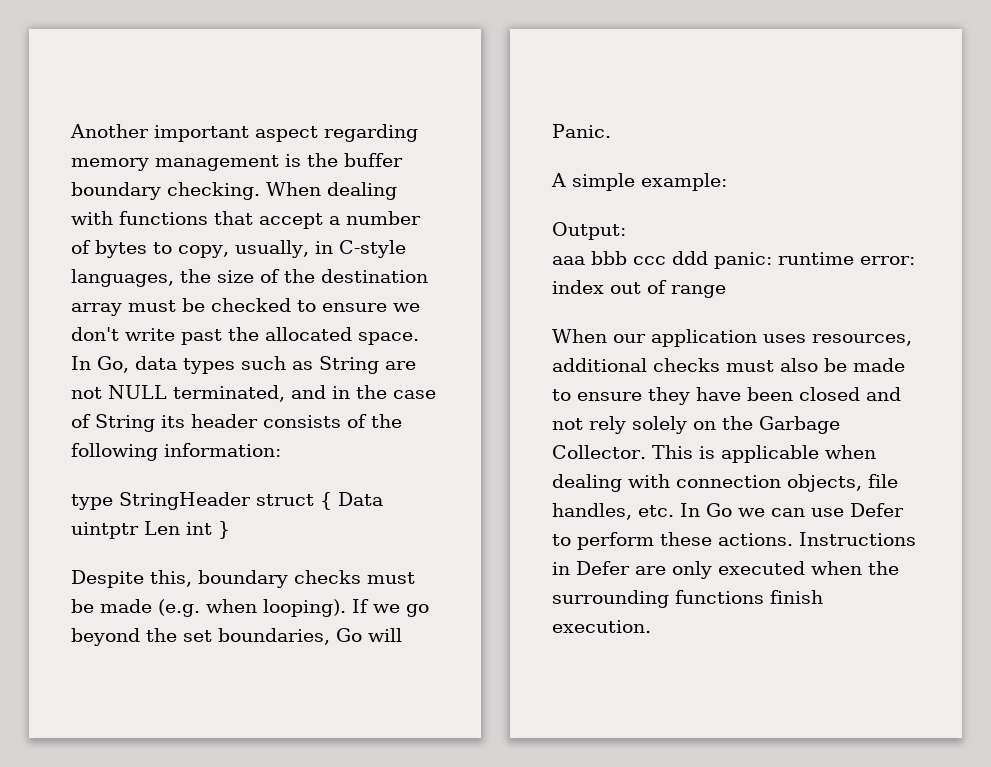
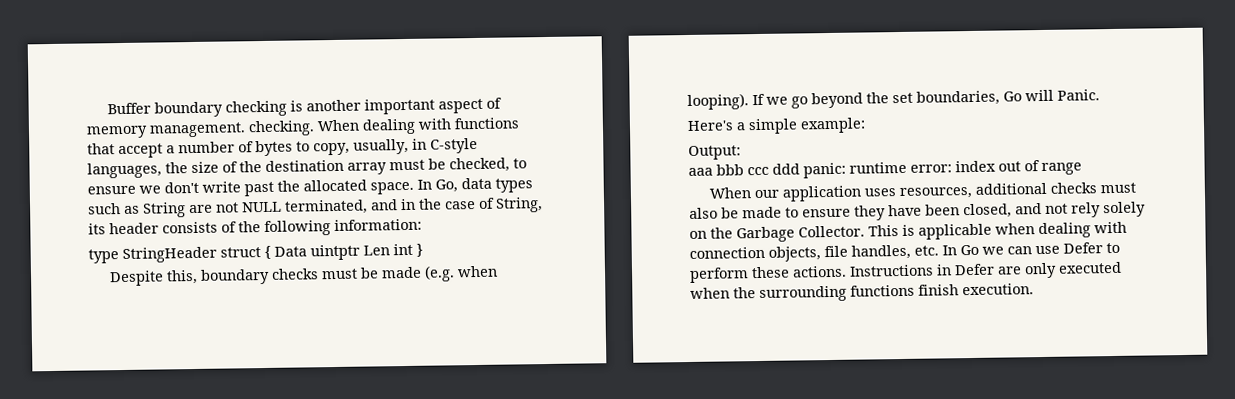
[70,124,418,142] [71,153,403,171] [71,182,161,200] Another important aspect regarding memory management is the buffer boundary -> [107,97,503,118] [86,122,246,139] Buffer boundary checking is another important aspect of memory management.
[211,298,291,312] checked -> [449,157,510,173] checked,
[95,414,155,432] String -> [495,197,543,213] String,
[551,173,566,187] A -> [687,120,746,131] Here's a
[799,387,860,401] closed -> [963,203,1012,219] closed,

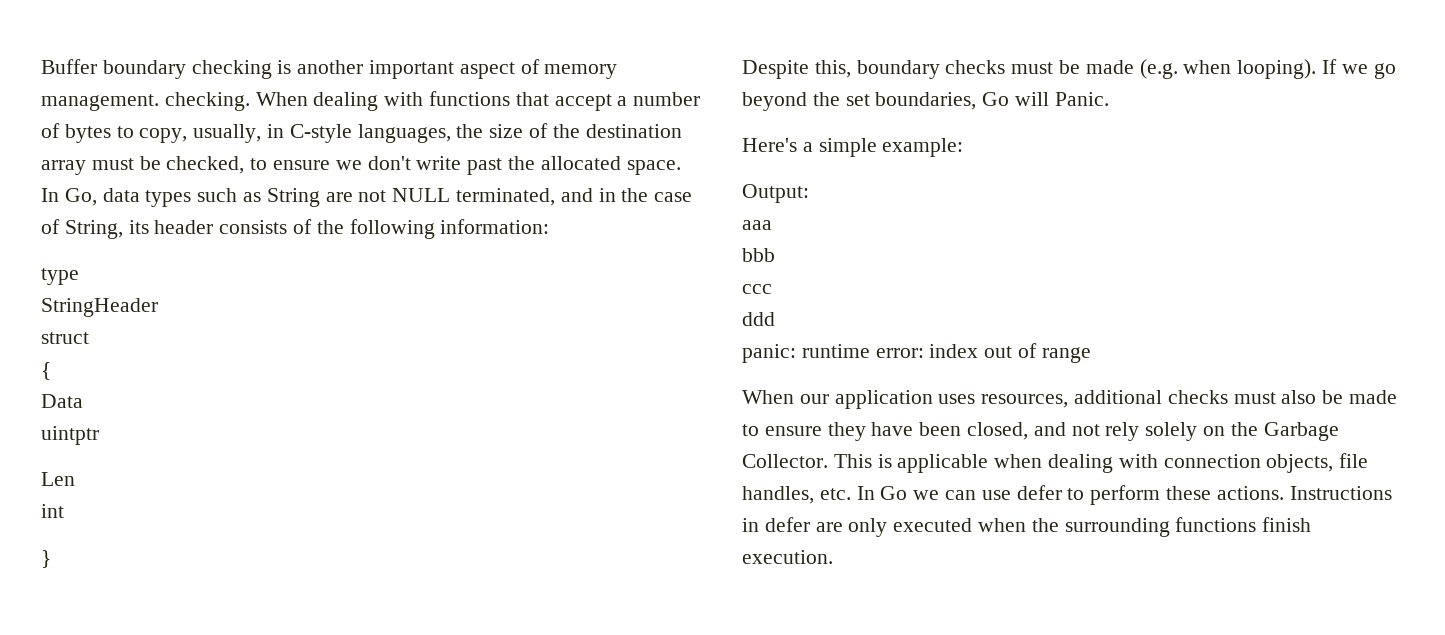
(119, 256) none -> (79, 276) //
(217, 254) none -> (158, 307) //
(261, 252) none -> (89, 338) //
(271, 252) none -> (51, 371) //
(307, 251) none -> (83, 401) //
(360, 252) none -> (99, 435) //
(390, 250) none -> (75, 479) //
(413, 249) none -> (64, 511) //
(713, 171) none -> (772, 225) //
(744, 170) none -> (775, 255) //
(769, 171) none -> (772, 289) //
(800, 169) none -> (775, 319) //
[1063,242,1103,254] Defer -> [1016,485,1062,500] defer
[954,263,995,276] Defer -> [764,517,810,532] defer

